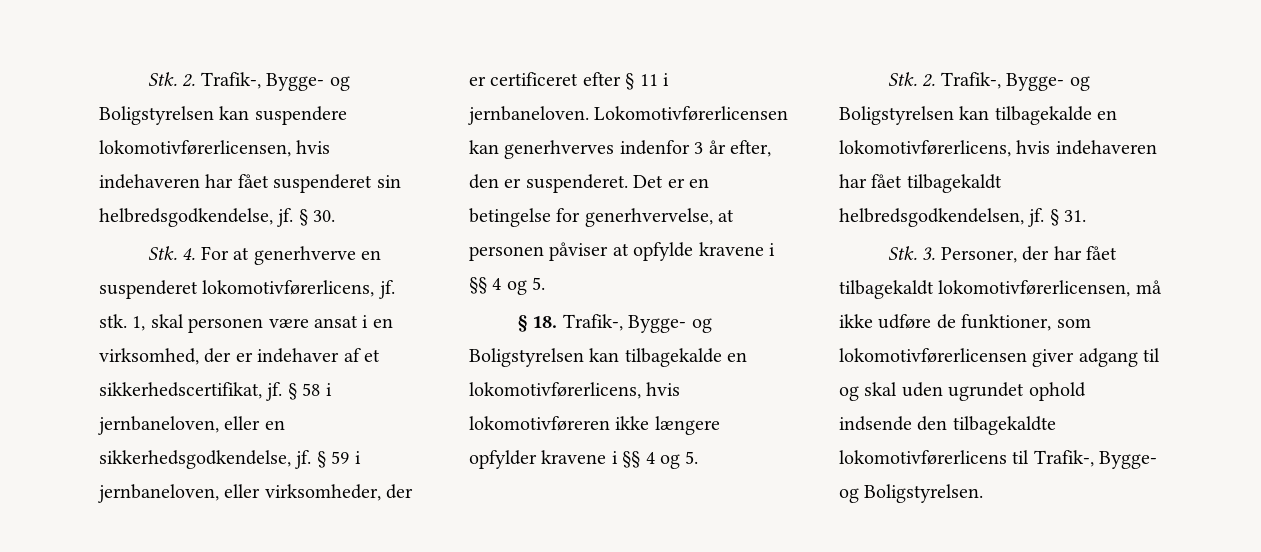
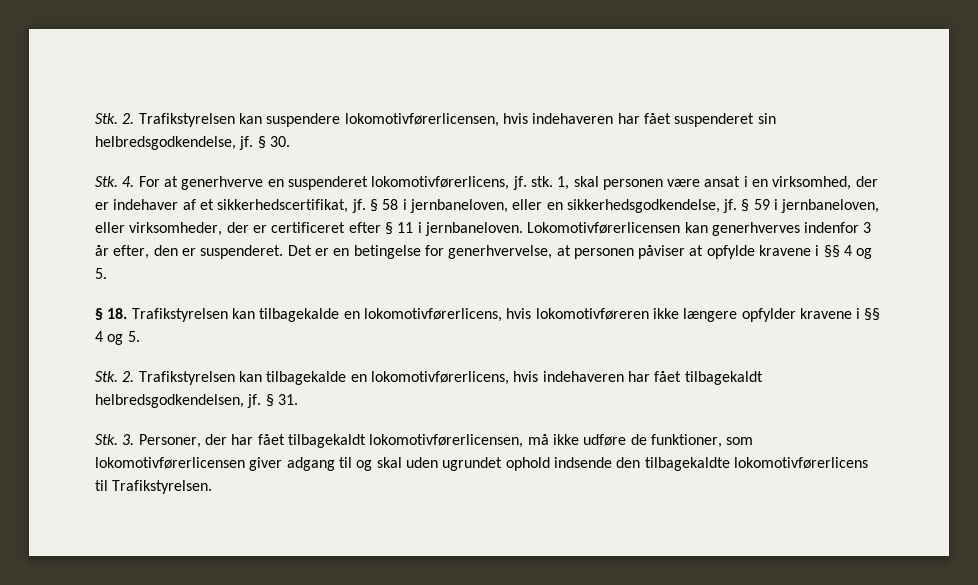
[148,72,350,91] [99,106,214,125] Stk. 2. Trafik-, Bygge- og Boligstyrelsen -> [95,113,235,127] Stk. 2. Trafikstyrelsen
[562,314,712,333] [469,348,584,367] Trafik-, Bygge- og Boligstyrelsen -> [131,308,228,322] Trafikstyrelsen
[940,72,1090,91] [839,106,954,125] Trafik-, Bygge- og Boligstyrelsen -> [138,371,235,385] Trafikstyrelsen
[1033,450,1158,469] [839,484,984,503] Trafik-, Bygge- og Boligstyrelsen. -> [112,480,213,494] Trafikstyrelsen.

